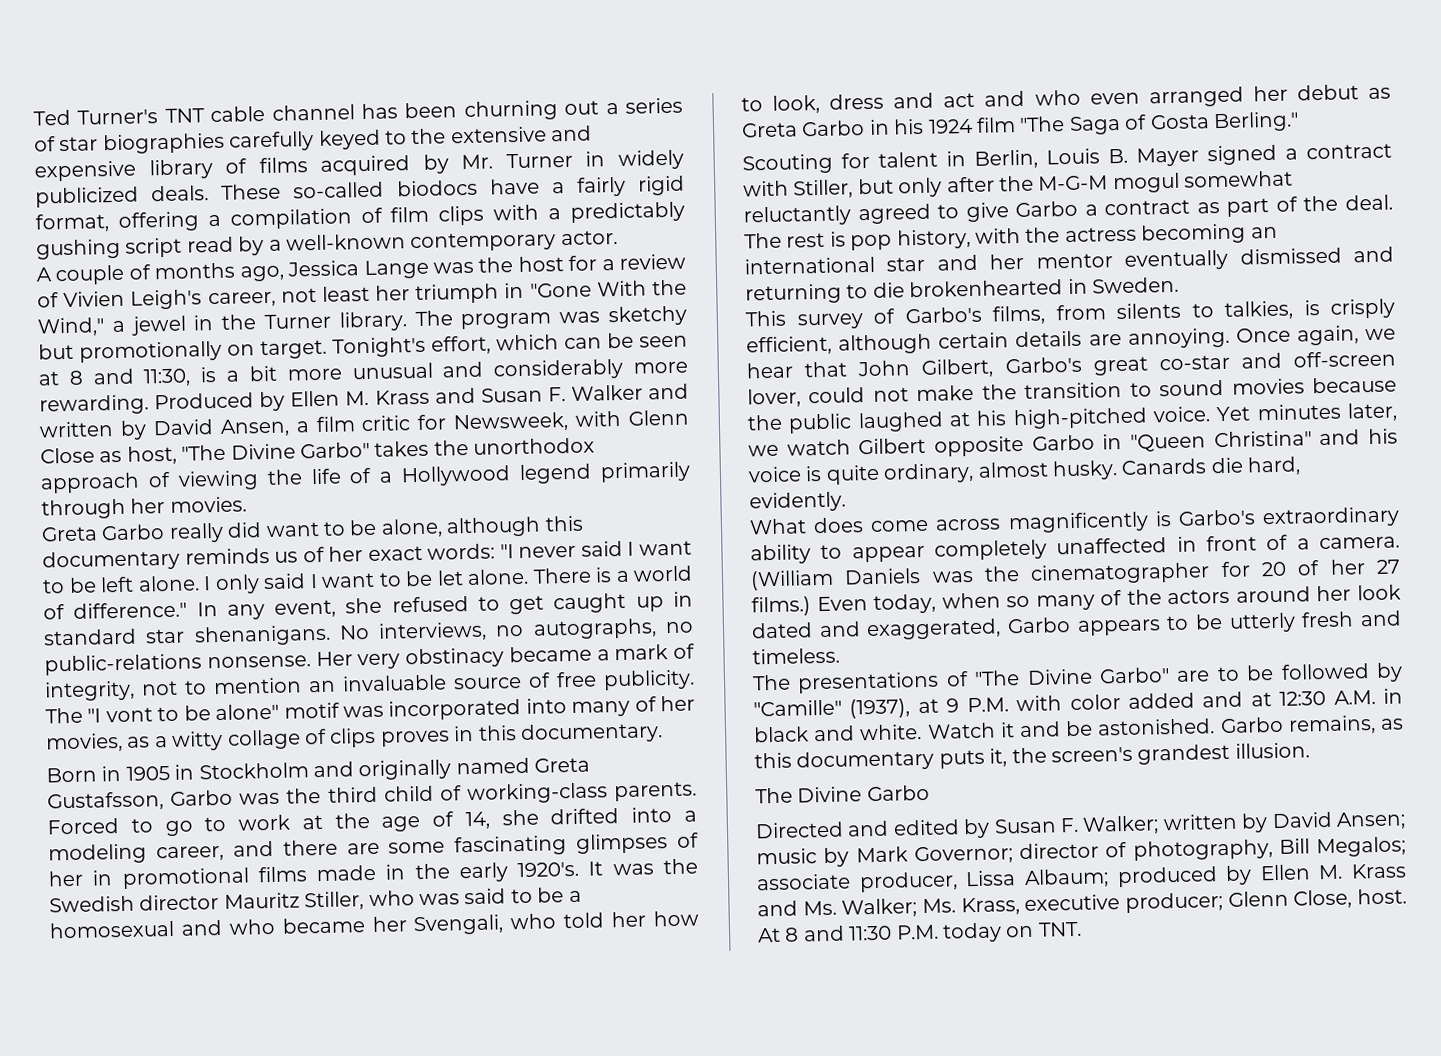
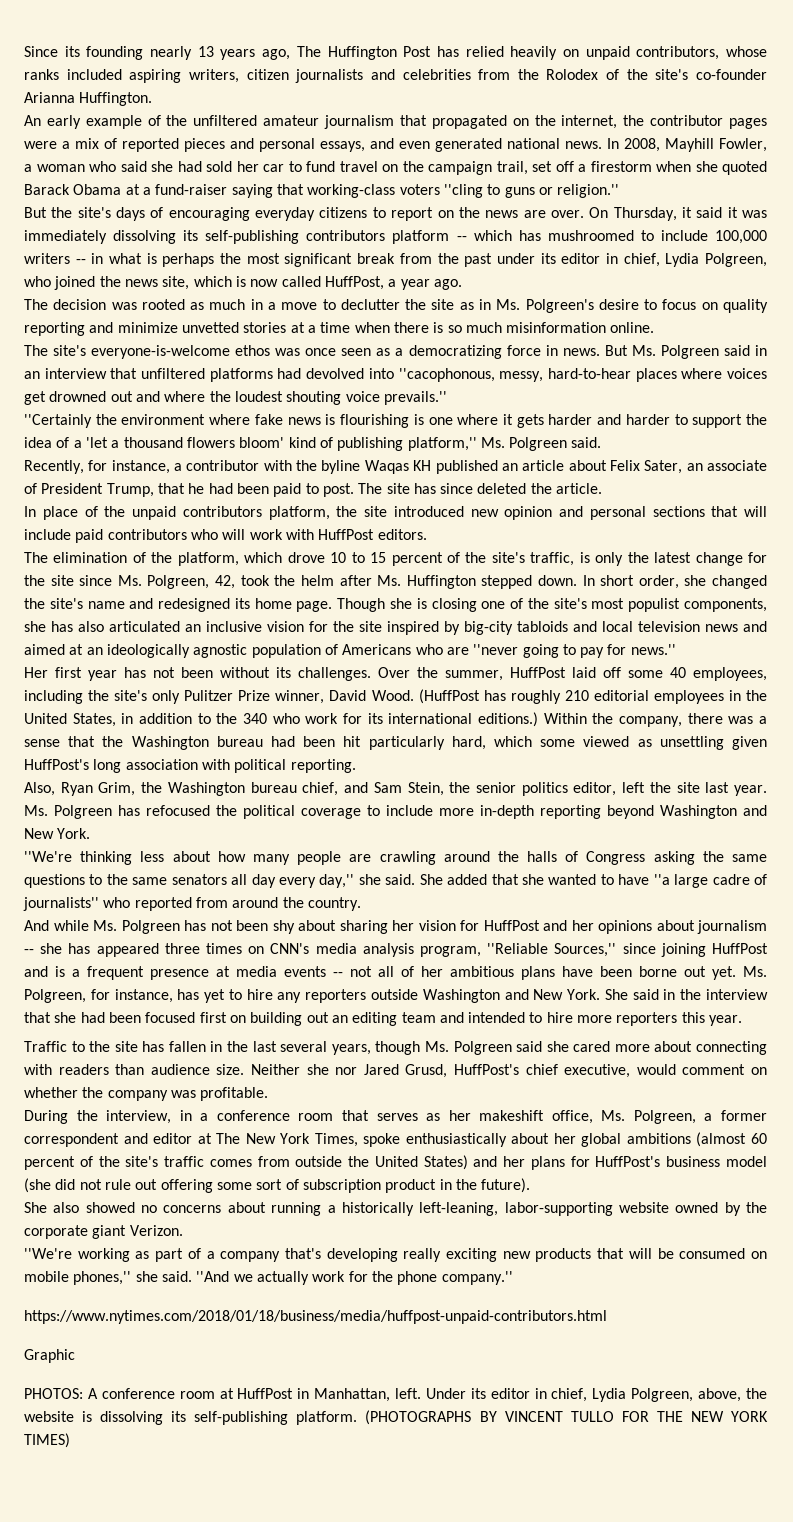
[33,97,683,126] [34,125,593,155] [34,149,684,182] [35,175,685,208] [35,201,686,233] [36,229,618,260] [36,253,686,286] [37,279,687,310] [37,305,687,337] [38,332,688,363] [38,358,689,387] [39,383,690,416] [39,409,689,440] [40,437,596,465] [40,461,692,494] [41,496,247,520] [41,515,584,543] [42,540,692,572] [42,565,693,595] [43,591,693,620] [43,618,694,647] [44,643,695,676] [44,669,695,702] [45,695,695,724] [45,722,663,753] [46,757,591,783] [47,781,697,812] [47,807,697,837] [48,832,699,865] [48,858,698,889] [49,887,582,913] [49,910,700,939] [741,84,1392,114] [741,111,1299,138] [742,143,1392,175] [743,170,1294,199] [743,194,1393,227] [744,223,1278,251] [744,246,1394,275] [745,276,1179,305] [745,298,1395,330] [746,325,1396,356] [746,350,1396,379] [747,376,1397,408] [747,402,1397,434] [748,428,1398,457] [748,456,1302,485] [749,491,846,513] [749,506,1400,535] [750,534,1400,565] [750,559,1401,591] [751,584,1401,617] [751,610,1402,641] [752,647,840,665] [752,662,1403,694] [753,688,1403,719] [753,715,1404,743] [754,742,1310,772] [755,784,930,804] [755,811,1406,839] [756,836,1406,868] [756,863,1407,893] [757,888,1407,918] [757,921,1082,943] Ted Turner's TNT cable channel has been churning out a series of star biographies carefully keyed to the extensive and expensive library of films acquired by Mr. Turner in widely publicized deals. These so-called biodocs have a fairly rigid format, offering a compilation of film clips with a predictably gushing script read by a well-known contemporary actor. // A couple of months ago, Jessica Lange was the host for a review of Vivien Leigh's career, not least her triumph in "Gone With the Wind," a jewel in the Turner library. The program was sketchy but promotionally on target. Tonight's effort, which can be seen at 8 and 11:30, is a bit more unusual and considerably more rewarding. Produced by Ellen M. Krass and Susan F. Walker and written by David Ansen, a film critic for Newsweek, with Glenn Close as host, "The Divine Garbo" takes the unorthodox approach of viewing the life of a Hollywood legend primarily through her movies. // Greta Garbo really did want to be alone, although this documentary reminds us of her exact words: "I never said I want to be left alone. I only said I want to be let alone. There is a world of difference." In any event, she refused to get caught up in standard star shenanigans. No interviews, no autographs, no public-relations nonsense. Her very obstinacy became a mark of integrity, not to mention an invaluable source of free publicity. The "I vont to be alone" motif was incorporated into many of her movies, as a witty collage of clips proves in this documentary. // Born in 1905 in Stockholm and originally named Greta Gustafsson, Garbo was the third child of working-class parents. Forced to go to work at the age of 14, she drifted into a modeling career, and there are some fascinating glimpses of her in promotional films made in the early 1920's. It was the Swedish director Mauritz Stiller, who was said to be a homosexual and who became her Svengali, who told her how to look, dress and act and who even arranged her debut as Greta Garbo in his 1924 film "The Saga of Gosta Berling." // Scouting for talent in Berlin, Louis B. Mayer signed a contract with Stiller, but only after the M-G-M mogul somewhat reluctantly agreed to give Garbo a contract as part of the deal. The rest is pop history, with the actress becoming an international star and her mentor eventually dismissed and returning to die brokenhearted in Sweden. // This survey of Garbo's films, from silents to talkies, is crisply efficient, although certain details are annoying. Once again, we hear that John Gilbert, Garbo's great co-star and off-screen lover, could not make the transition to sound movies because the public laughed at his high-pitched voice. Yet minutes later, we watch Gilbert opposite Garbo in "Queen Christina" and his voice is quite ordinary, almost husky. Canards die hard, evidently. // What does come across magnificently is Garbo's extraordinary ability to appear completely unaffected in front of a camera. (William Daniels was the cinematographer for 20 of her 27 films.) Even today, when so many of the actors around her look dated and exaggerated, Garbo appears to be utterly fresh and timeless. // The presentations of "The Divine Garbo" are to be followed by "Camille" (1937), at 9 P.M. with color added and at 12:30 A.M. in black and white. Watch it and be astonished. Garbo remains, as this documentary puts it, the screen's grandest illusion. // The Divine Garbo // Directed and edited by Susan F. Walker; written by David Ansen; music by Mark Governor; director of photography, Bill Megalos; associate producer, Lissa Albaum; produced by Ellen M. Krass and Ms. Walker; Ms. Krass, executive producer; Glenn Close, host. At 8 and 11:30 P.M. today on TNT. -> [24,46,767,60] [24,69,767,83] [24,92,153,106] [24,115,768,129] [24,138,767,152] [24,161,767,175] [24,184,620,198] [24,207,768,221] [24,230,767,244] [24,253,768,267] [24,276,462,290] [24,299,769,313] [24,322,655,336] [24,345,767,359] [24,368,768,382] [24,391,447,405] [24,414,767,428] [24,437,602,451] [24,460,768,474] [24,483,603,497] [24,506,767,520] [24,529,427,543] [24,552,768,566] [24,575,767,589] [24,598,768,612] [24,621,767,635] [24,644,676,658] [24,667,767,681] [24,689,767,704] [24,712,767,727] [24,736,768,750] [24,759,356,773] [24,782,767,796] [24,805,767,819] [24,828,91,839] [24,851,767,865] [24,874,768,888] [23,897,361,911] [24,920,767,934] [24,943,769,957] [24,966,767,980] [24,989,769,1003] [24,1012,743,1026] [24,1041,767,1055] [24,1064,768,1078] [24,1087,269,1101] [24,1110,767,1124] [24,1132,767,1147] [24,1155,767,1170] [24,1178,531,1193] [24,1202,767,1216] [24,1225,183,1239] [24,1248,768,1262] [24,1271,513,1285] [24,1310,607,1324] [24,1349,75,1363] [24,1388,767,1402] [24,1410,769,1425] [24,1433,70,1448] Since its founding nearly 13 years ago, The Huffington Post has relied heavily on unpaid contributors, whose ranks included aspiring writers, citizen journalists and celebrities from the Rolodex of the site's co-founder Arianna Huffington. // An early example of the unfiltered amateur journalism that propagated on the internet, the contributor pages were a mix of reported pieces and personal essays, and even generated national news. In 2008, Mayhill Fowler, a woman who said she had sold her car to fund travel on the campaign trail, set off a firestorm when she quoted Barack Obama at a fund-raiser saying that working-class voters ''cling to guns or religion.'' // But the site's days of encouraging everyday citizens to report on the news are over. On Thursday, it said it was immediately dissolving its self-publishing contributors platform -- which has mushroomed to include 100,000 writers -- in what is perhaps the most significant break from the past under its editor in chief, Lydia Polgreen, who joined the news site, which is now called HuffPost, a year ago. // The decision was rooted as much in a move to declutter the site as in Ms. Polgreen's desire to focus on quality reporting and minimize unvetted stories at a time when there is so much misinformation online. // The site's everyone-is-welcome ethos was once seen as a democratizing force in news. But Ms. Polgreen said in an interview that unfiltered platforms had devolved into ''cacophonous, messy, hard-to-hear places where voices get drowned out and where the loudest shouting voice prevails.'' // ''Certainly the environment where fake news is flourishing is one where it gets harder and harder to support the idea of a 'let a thousand flowers bloom' kind of publishing platform,'' Ms. Polgreen said. // Recently, for instance, a contributor with the byline Waqas KH published an article about Felix Sater, an associate of President Trump, that he had been paid to post. The site has since deleted the article. // In place of the unpaid contributors platform, the site introduced new opinion and personal sections that will include paid contributors who will work with HuffPost editors. // The elimination of the platform, which drove 10 to 15 percent of the site's traffic, is only the latest change for the site since Ms. Polgreen, 42, took the helm after Ms. Huffington stepped down. In short order, she changed the site's name and redesigned its home page. Though she is closing one of the site's most populist components, she has also articulated an inclusive vision for the site inspired by big-city tabloids and local television news and aimed at an ideologically agnostic population of Americans who are ''never going to pay for news.'' // Her first year has not been without its challenges. Over the summer, HuffPost laid off some 40 employees, including the site's only Pulitzer Prize winner, David Wood. (HuffPost has roughly 210 editorial employees in the United States, in addition to the 340 who work for its international editions.) Within the company, there was a sense that the Washington bureau had been hit particularly hard, which some viewed as unsettling given HuffPost's long association with political reporting. // Also, Ryan Grim, the Washington bureau chief, and Sam Stein, the senior politics editor, left the site last year. Ms. Polgreen has refocused the political coverage to include more in-depth reporting beyond Washington and New York. // ''We're thinking less about how many people are crawling around the halls of Congress asking the same questions to the same senators all day every day,'' she said. She added that she wanted to have ''a large cadre of journalists'' who reported from around the country. // And while Ms. Polgreen has not been shy about sharing her vision for HuffPost and her opinions about journalism -- she has appeared three times on CNN's media analysis program, ''Reliable Sources,'' since joining HuffPost and is a frequent presence at media events -- not all of her ambitious plans have been borne out yet. Ms. Polgreen, for instance, has yet to hire any reporters outside Washington and New York. She said in the interview that she had been focused first on building out an editing team and intended to hire more reporters this year. // Traffic to the site has fallen in the last several years, though Ms. Polgreen said she cared more about connecting with readers than audience size. Neither she nor Jared Grusd, HuffPost's chief executive, would comment on whether the company was profitable. // During the interview, in a conference room that serves as her makeshift office, Ms. Polgreen, a former correspondent and editor at The New York Times, spoke enthusiastically about her global ambitions (almost 60 percent of the site's traffic comes from outside the United States) and her plans for HuffPost's business model (she did not rule out offering some sort of subscription product in the future). // She also showed no concerns about running a historically left-leaning, labor-supporting website owned by the corporate giant Verizon. // ''We're working as part of a company that's developing really exciting new products that will be consumed on mobile phones,'' she said. ''And we actually work for the phone company.'' // https://www.nytimes.com/2018/01/18/business/media/huffpost-unpaid-contributors.html // Graphic // PHOTOS: A conference room at HuffPost in Manhattan, left. Under its editor in chief, Lydia Polgreen, above, the website is dissolving its self-publishing platform. (PHOTOGRAPHS BY VINCENT TULLO FOR THE NEW YORK TIMES)

